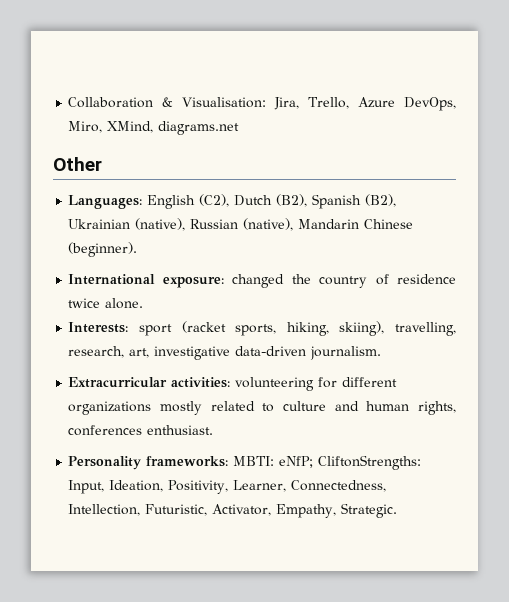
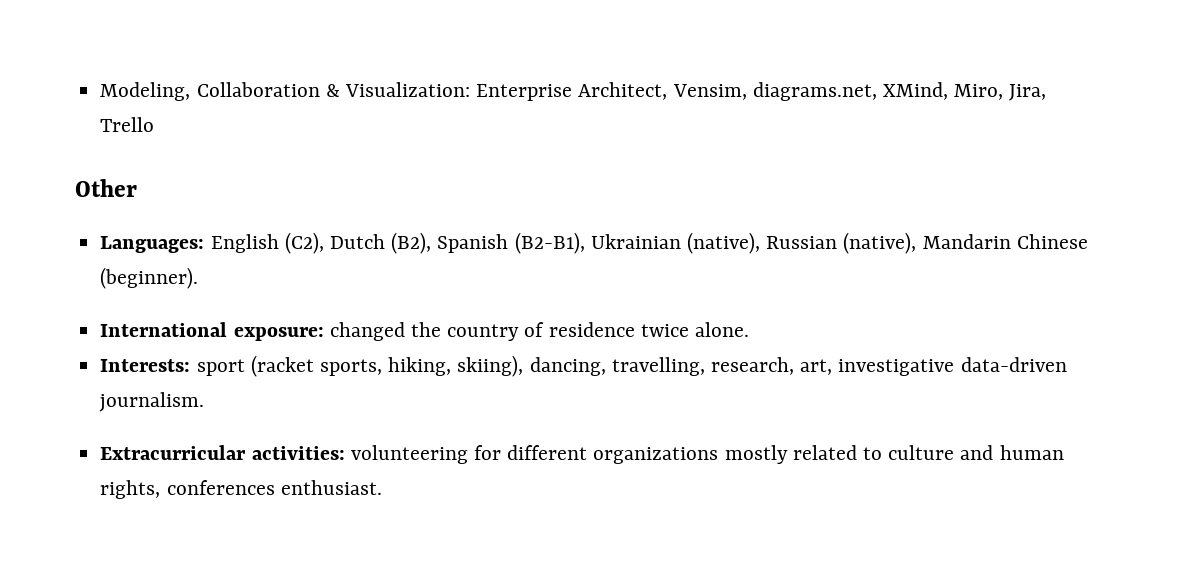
(68, 102) none -> [100,82,191,101] Modeling,
[182,97,457,111] [68,121,240,135] Visualisation: Jira, Trello, Azure DevOps, Miro, XMind, diagrams.net -> [344,82,1047,101] [100,117,155,132] Visualization: Enterprise Architect, Vensim, diagrams.net, XMind, Miro, Jira, Trello
[365,194,397,207] (B2), -> [514,232,585,254] (B2-B1),
(385, 328) none -> [529,357,606,376] dancing,
[68,455,422,470] [68,480,387,494] [68,503,398,518] // Personality frameworks: MBTI: eNfP; CliftonStrengths: Input, Ideation, Positivity, Learner, Connectedness, Intellection, Futuristic, Activator, Empathy, Strategic. -> (382, 487) none

